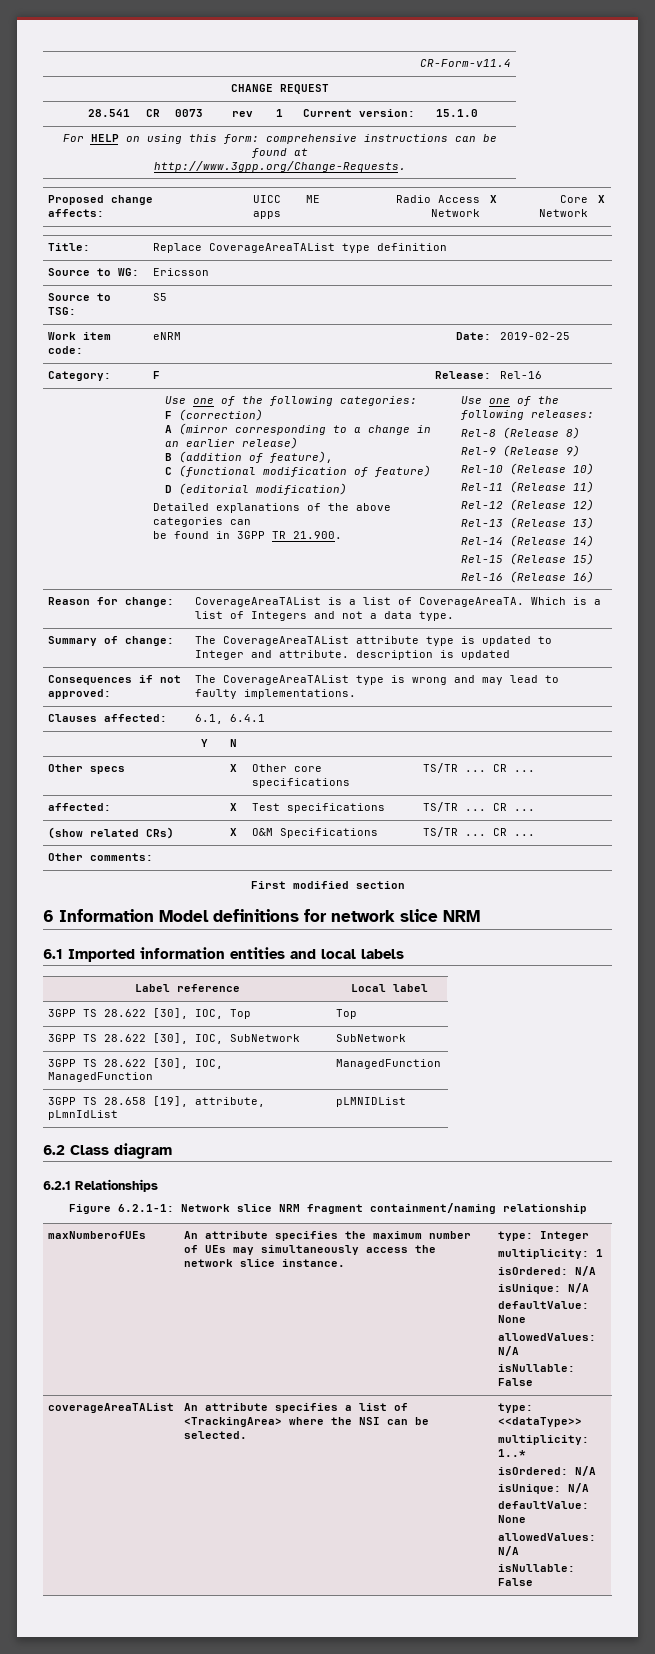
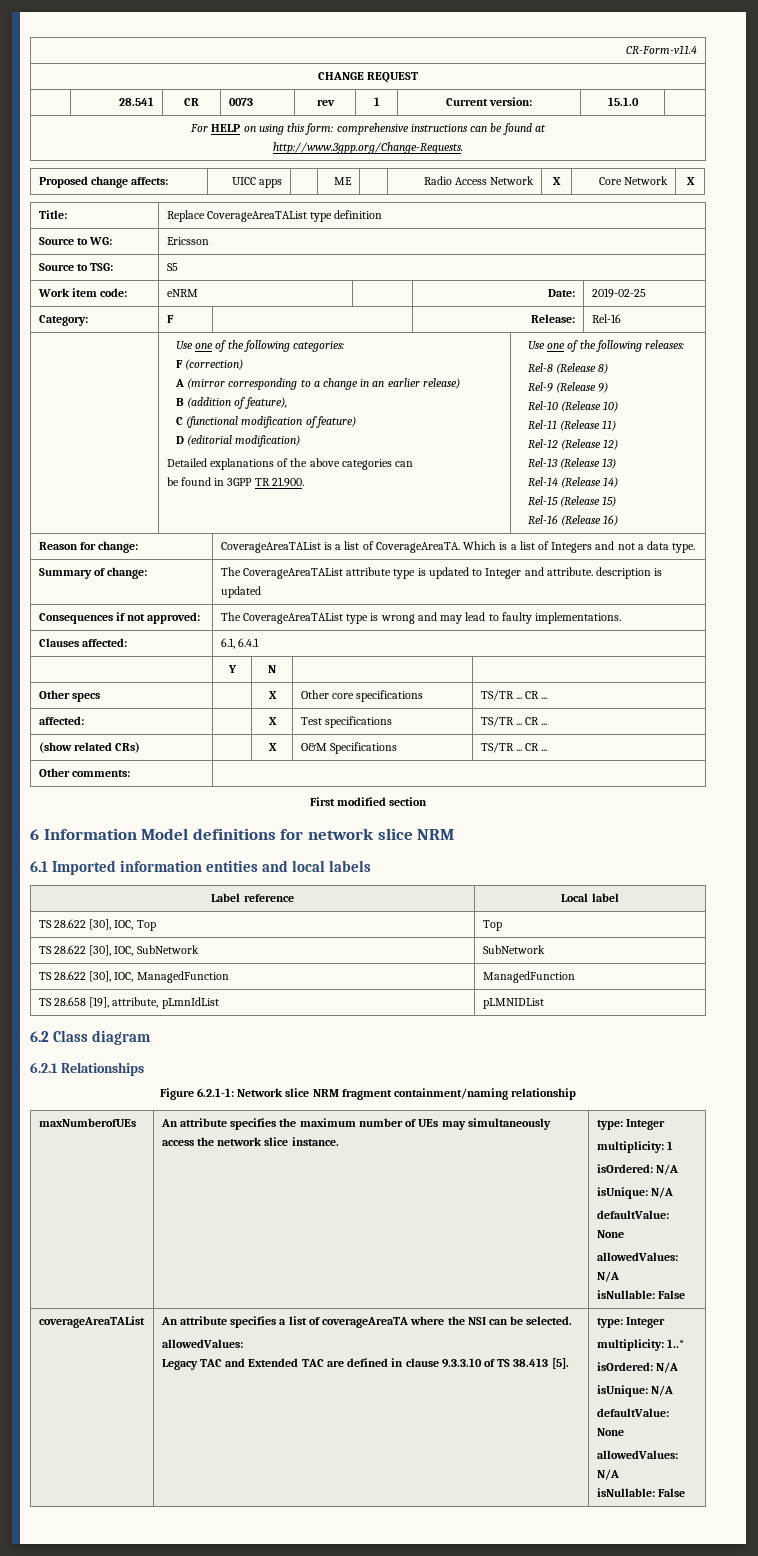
[47,1009,76,1017] 3GPP -> (619, 897) none
[47,1034,76,1042] 3GPP -> (502, 925) none
[47,1059,76,1067] 3GPP -> (545, 949) none
[47,1097,76,1105] 3GPP -> (575, 977) none
[183,1417,282,1427] <TrackingArea> -> [322,1317,409,1328] coverageAreaTA
[497,1403,533,1413] [497,1417,582,1427] | type: <<dataType>> -> [161,1339,243,1348] [161,1358,569,1370] [596,1317,665,1328] // allowedValues: // Legacy TAC and Extended TAC are defined in clause 9.3.3.10 of TS 38.413 [5]. | type: Integer

